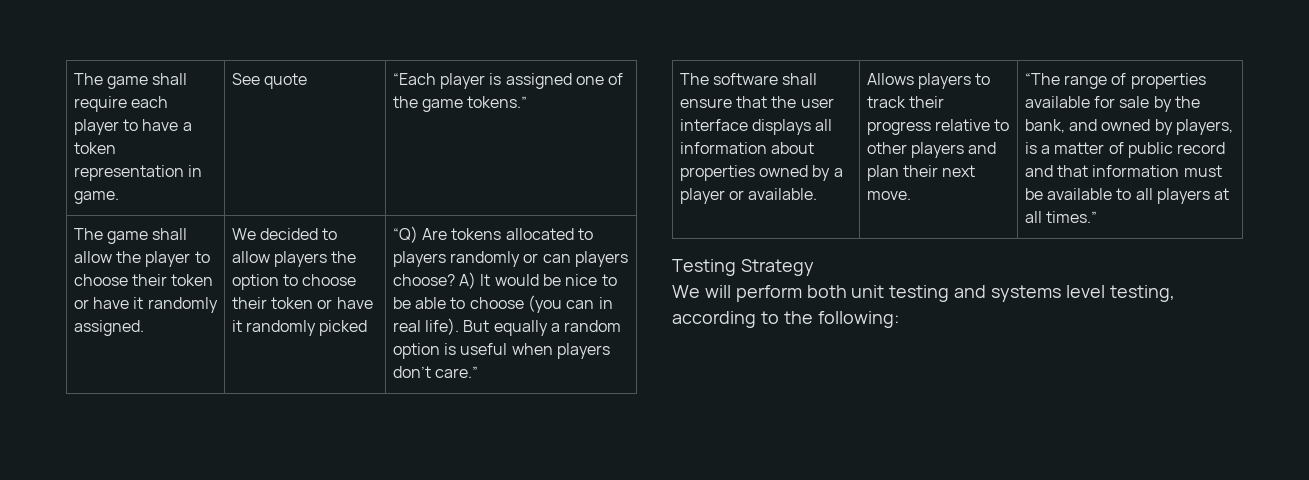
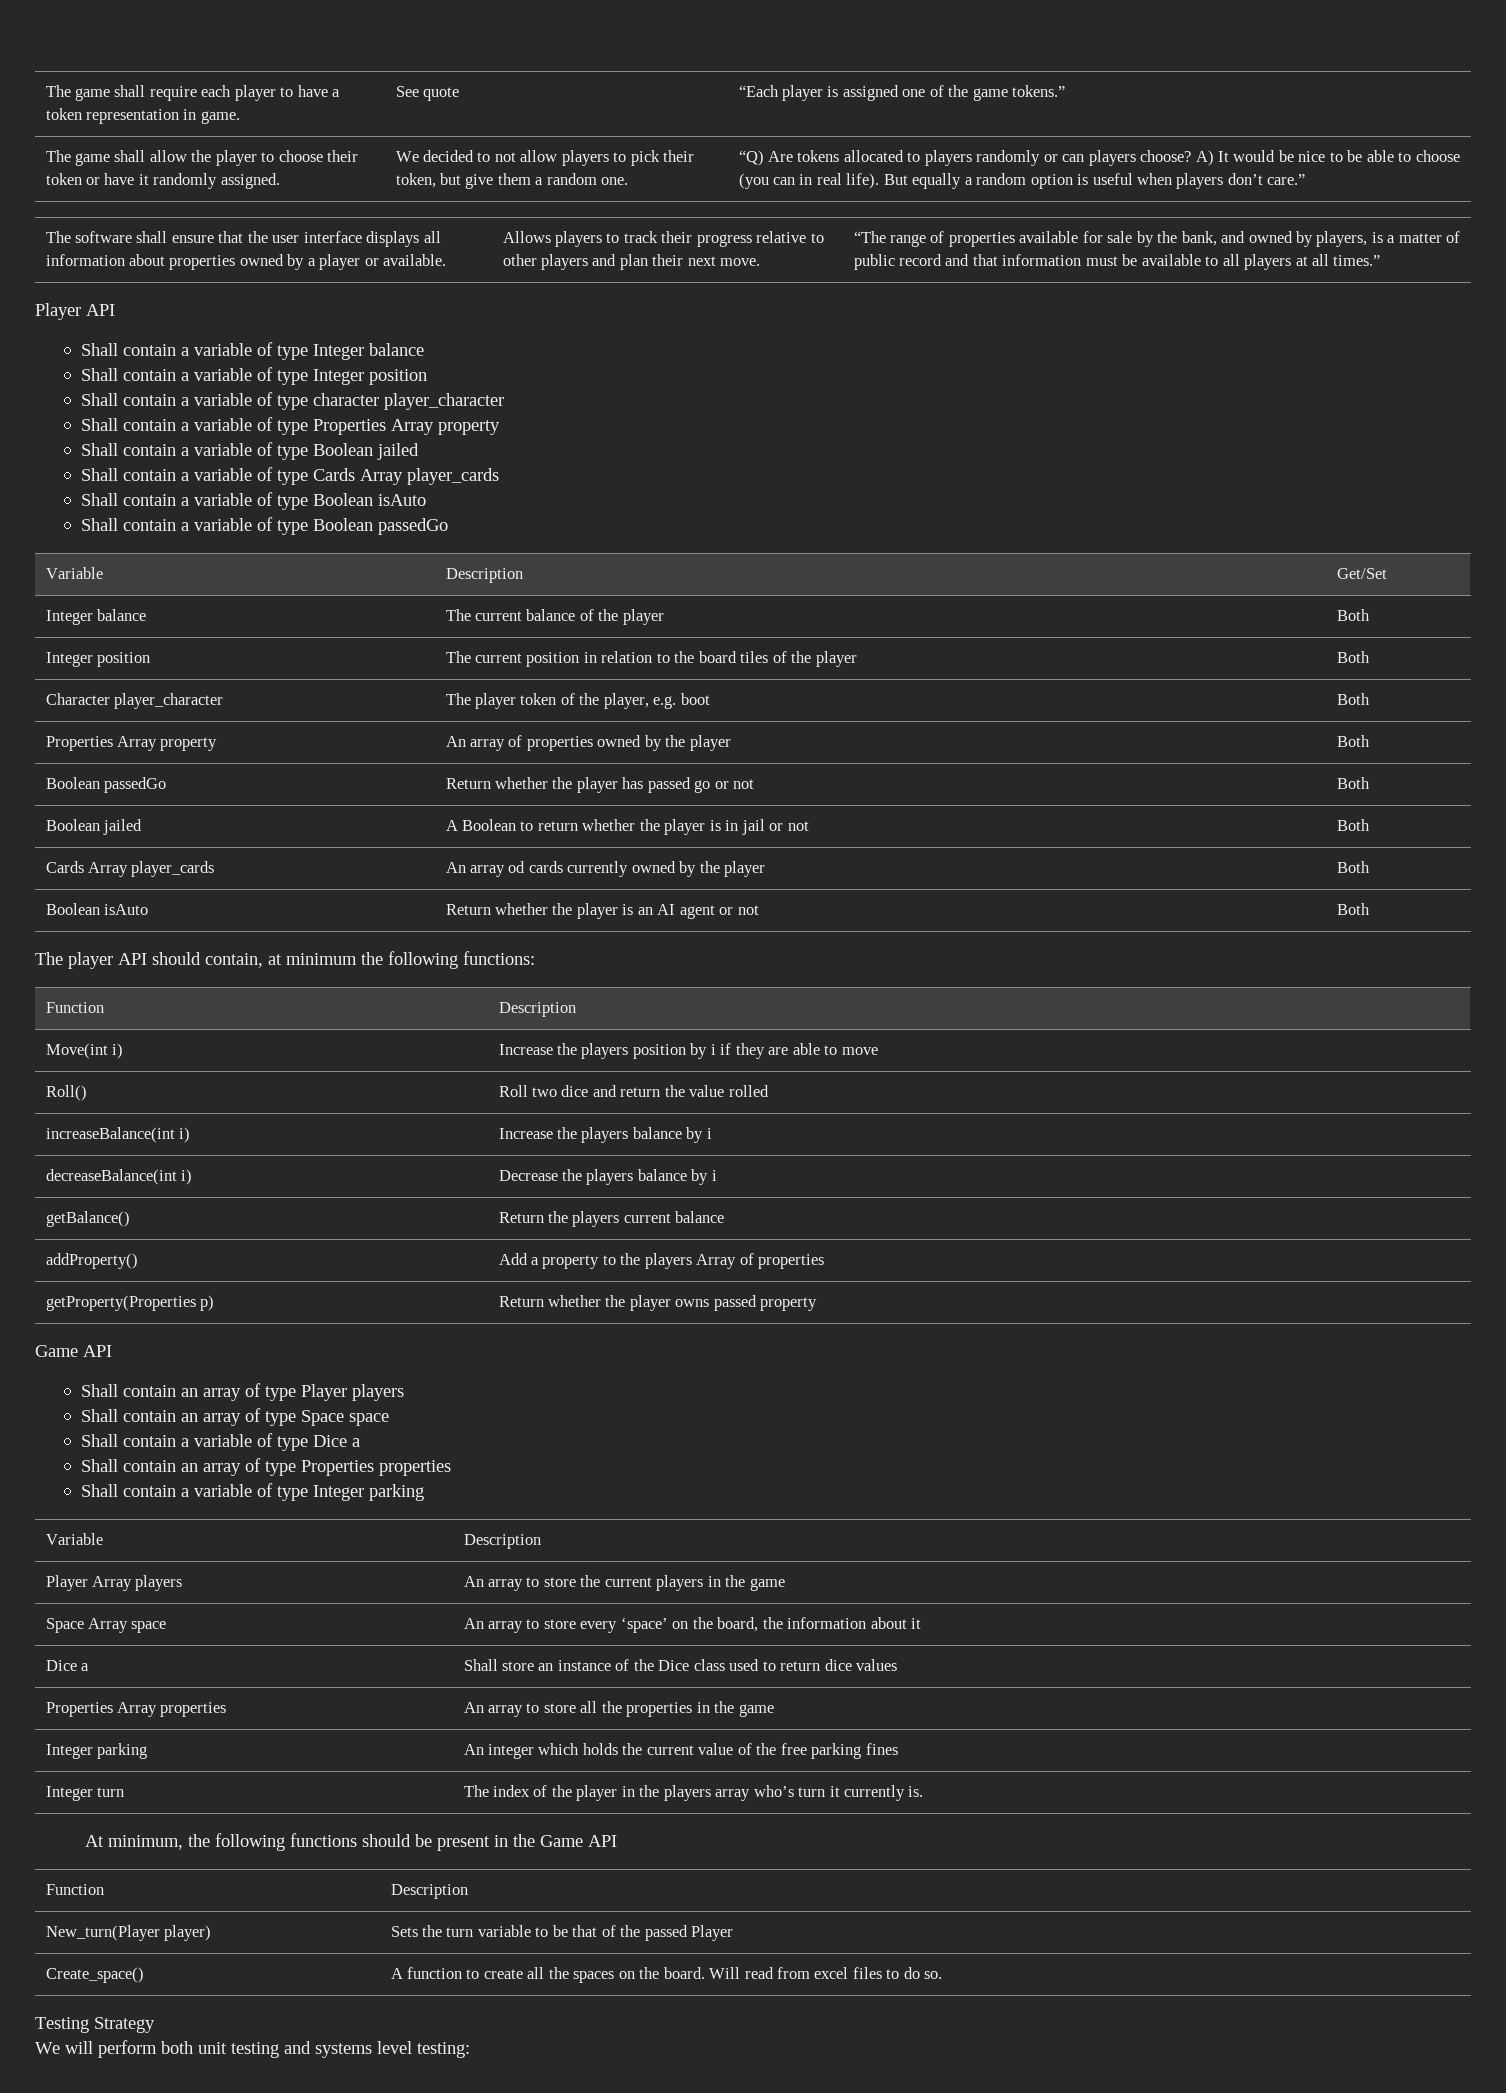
(338, 234) none -> [494,152,516,162] not
[331,251,357,263] [231,274,357,290] [231,297,373,309] [231,320,368,336] the option to choose their token or have it randomly picked -> [613,150,695,166] [395,173,629,189] to pick their token, but give them a random one.
(1098, 217) none -> [35,303,115,320] [80,342,424,360] [80,367,427,385] [80,392,504,410] [80,417,500,435] [80,442,419,460] [80,467,499,485] [80,492,426,510] [80,517,448,535] [45,567,103,579] [445,568,523,583] [1336,568,1387,579] [45,609,146,625] [445,609,664,625] [1336,609,1370,621] [45,652,150,667] [445,651,857,667] [1336,651,1370,663] [45,693,223,709] [445,693,710,709] [1336,693,1370,705] [45,736,218,751] [445,735,731,751] [1336,735,1370,747] [45,777,166,793] [445,777,755,793] [1336,777,1370,789] [45,819,142,835] [445,819,809,835] [1336,819,1370,831] [45,861,215,877] [445,861,766,877] [1336,861,1370,873] [45,903,148,915] [445,903,759,919] [1336,903,1370,915] [35,951,535,969] [45,1002,104,1013] [498,1002,576,1017] [45,1043,123,1059] [498,1043,878,1059] [45,1085,87,1101] [498,1085,769,1097] [45,1127,190,1143] [498,1127,712,1143] [45,1169,192,1185] [498,1169,717,1185] [45,1211,130,1227] [498,1211,725,1227] [45,1253,138,1269] [498,1253,825,1269] [45,1295,214,1311] [498,1295,818,1311] [35,1345,112,1357] [80,1383,404,1401] [80,1408,389,1426] [80,1433,360,1451] [80,1458,451,1476] [80,1483,424,1501] [45,1533,103,1545] [463,1534,541,1549] [45,1575,183,1591] [463,1575,785,1591] [45,1618,167,1633] [463,1617,921,1633] [45,1660,89,1671] [463,1659,897,1671] [45,1702,227,1717] [463,1701,774,1717] [45,1743,147,1759] [463,1743,898,1759] [45,1786,124,1801] [463,1785,924,1801] [85,1833,618,1851] [45,1884,104,1895] [390,1884,468,1899] [45,1925,211,1941] [390,1925,734,1941] [45,1967,144,1983] [390,1967,943,1983] // Player API // Shall contain a variable of type Integer balance // Shall contain a variable of type Integer position // Shall contain a variable of type character player_character // Shall contain a variable of type Properties Array property // Shall contain a variable of type Boolean jailed // Shall contain a variable of type Cards Array player_cards // Shall contain a variable of type Boolean isAuto // Shall contain a variable of type Boolean passedGo // Variable | Description | Get/Set // Integer balance | The current balance of the player | Both // Integer position | The current position in relation to the board tiles of the player | Both // Character player_character | The player token of the player, e.g. boot | Both // Properties Array property | An array of properties owned by the player | Both // Boolean passedGo | Return whether the player has passed go or not | Both // Boolean jailed | A Boolean to return whether the player is in jail or not | Both // Cards Array player_cards | An array od cards currently owned by the player | Both // Boolean isAuto | Return whether the player is an AI agent or not | Both // The player API should contain, at minimum the following functions: // Function | Description // Move(int i) | Increase the players position by i if they are able to move // Roll() | Roll two dice and return the value rolled // increaseBalance(int i) | Increase the players balance by i // decreaseBalance(int i) | Decrease the players balance by i // getBalance() | Return the players current balance // addProperty() | Add a property to the players Array of properties // getProperty(Properties p) | Return whether the player owns passed property // Game API // Shall contain an array of type Player players // Shall contain an array of type Space space // Shall contain a variable of type Dice a // Shall contain an array of type Properties properties // Shall contain a variable of type Integer parking // Variable | Description // Player Array players | An array to store the current players in the game // Space Array space | An array to store every ‘space’ on the board, the information about it // Dice a | Shall store an instance of the Dice class used to return dice values // Properties Array properties | An array to store all the properties in the game // Integer parking | An integer which holds the current value of the free parking fines // Integer turn | The index of the player in the players array who’s turn it currently is. // At minimum, the following functions should be present in the Game API // Function | Description // New_turn(Player player) | Sets the turn variable to be that of the passed Player // Create_space() | A function to create all the spaces on the board. Will read from excel files to do so.
[1109,285,1175,302] [672,311,899,328] testing, according to the following: -> [417,2042,470,2058] testing:

